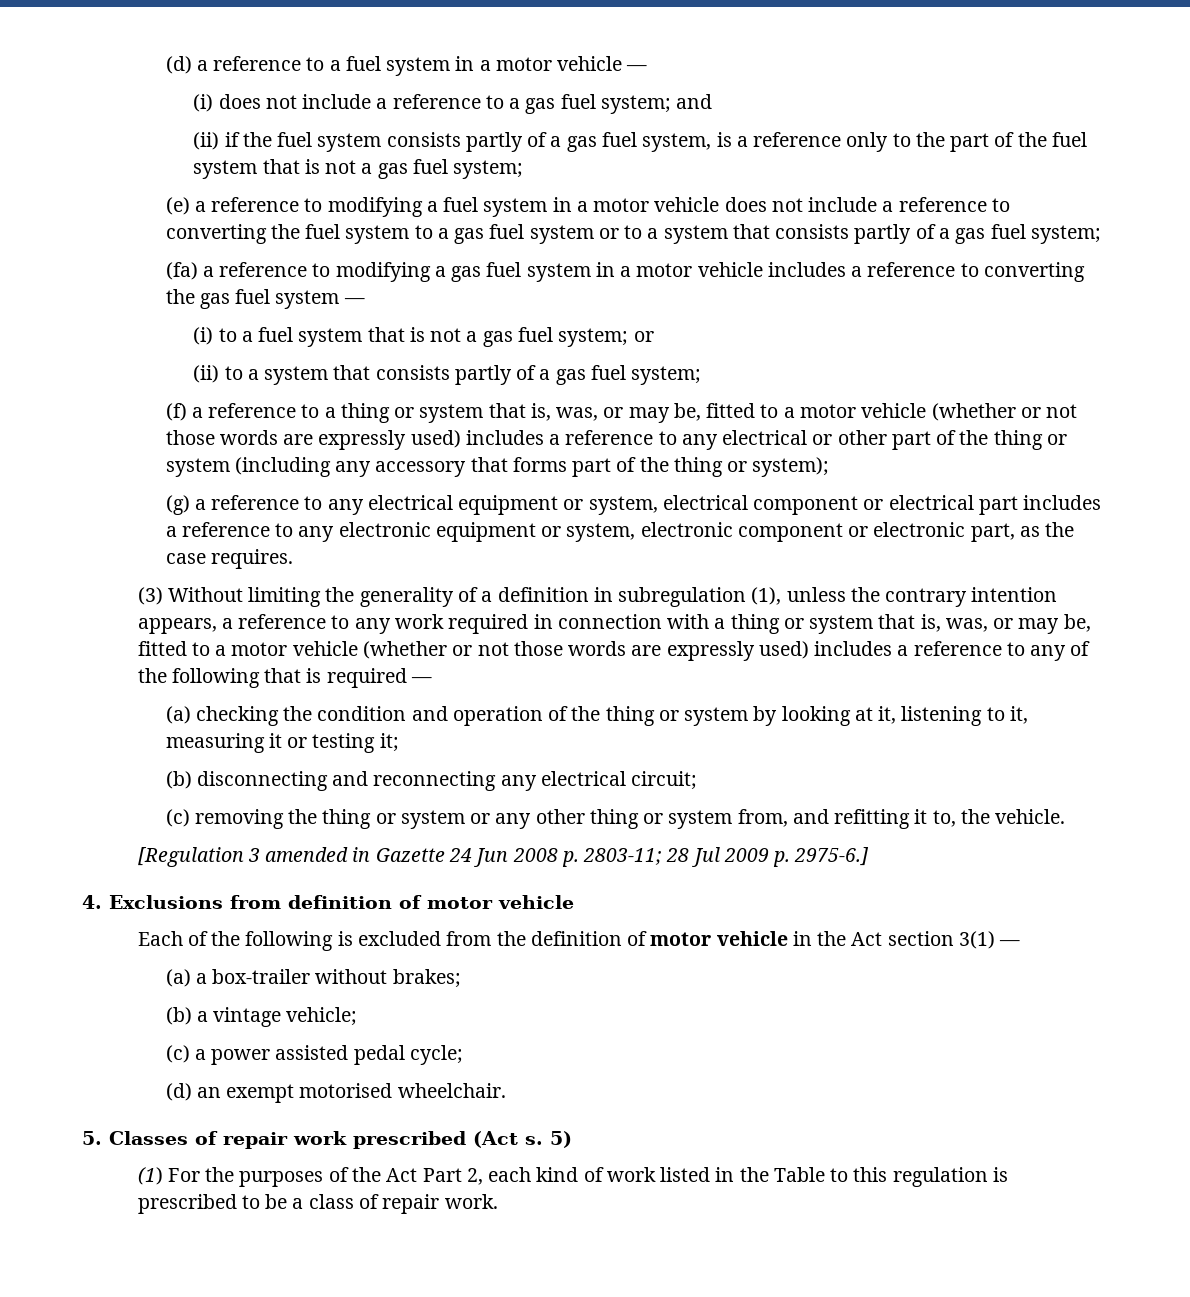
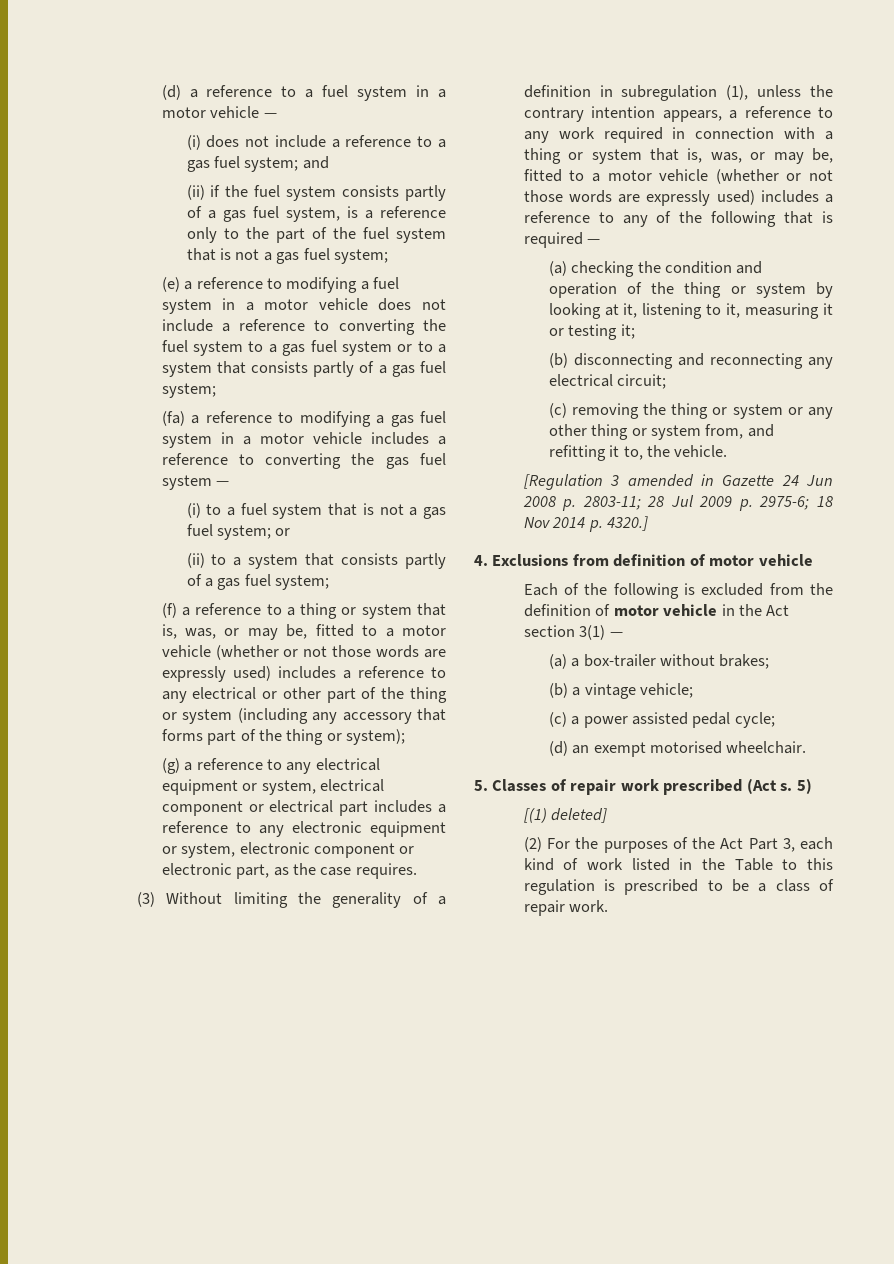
[794,847,870,866] 2975-6.] -> [759,496,833,510] [523,516,649,532] 2975-6; 18 Nov 2014 p. 4320.]
[137,1167,163,1185] (1) -> [523,808,608,823] [523,837,542,852] [(1) deleted] // (2)
[466,1168,483,1185] 2, -> [782,838,795,852] 3,

